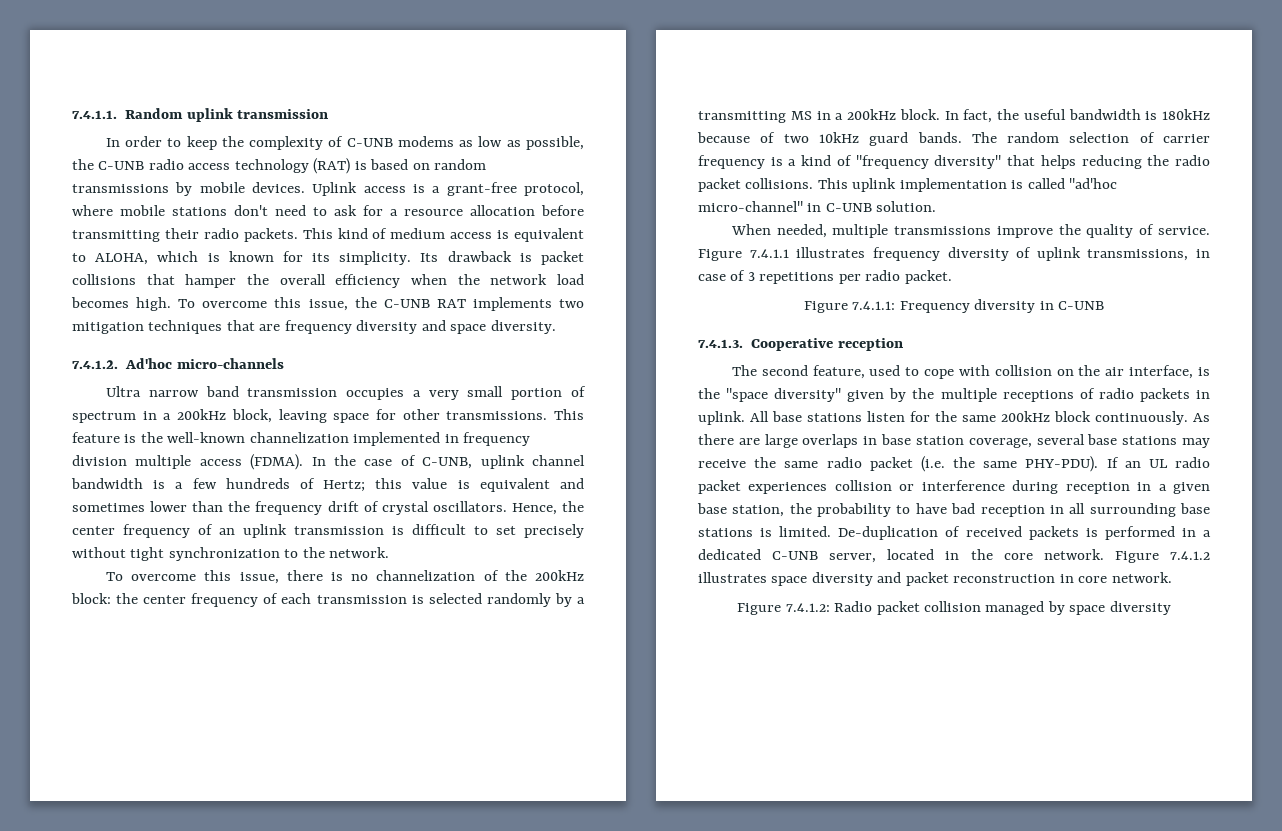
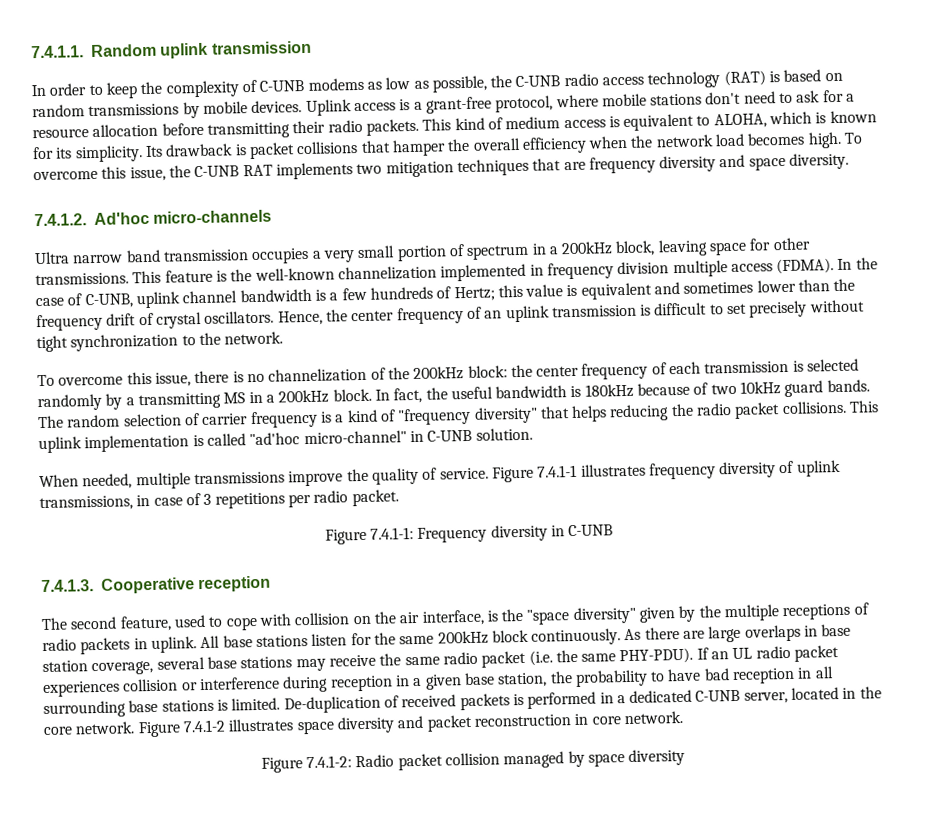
[749,249,789,258] 7.4.1.1 -> [537,464,578,478] 7.4.1-1
[852,301,896,310] 7.4.1.1: -> [370,527,415,540] 7.4.1-1:
[1170,551,1210,560] 7.4.1.2 -> [182,719,226,733] 7.4.1-2
[785,603,830,612] 7.4.1.2: -> [306,755,353,769] 7.4.1-2:

